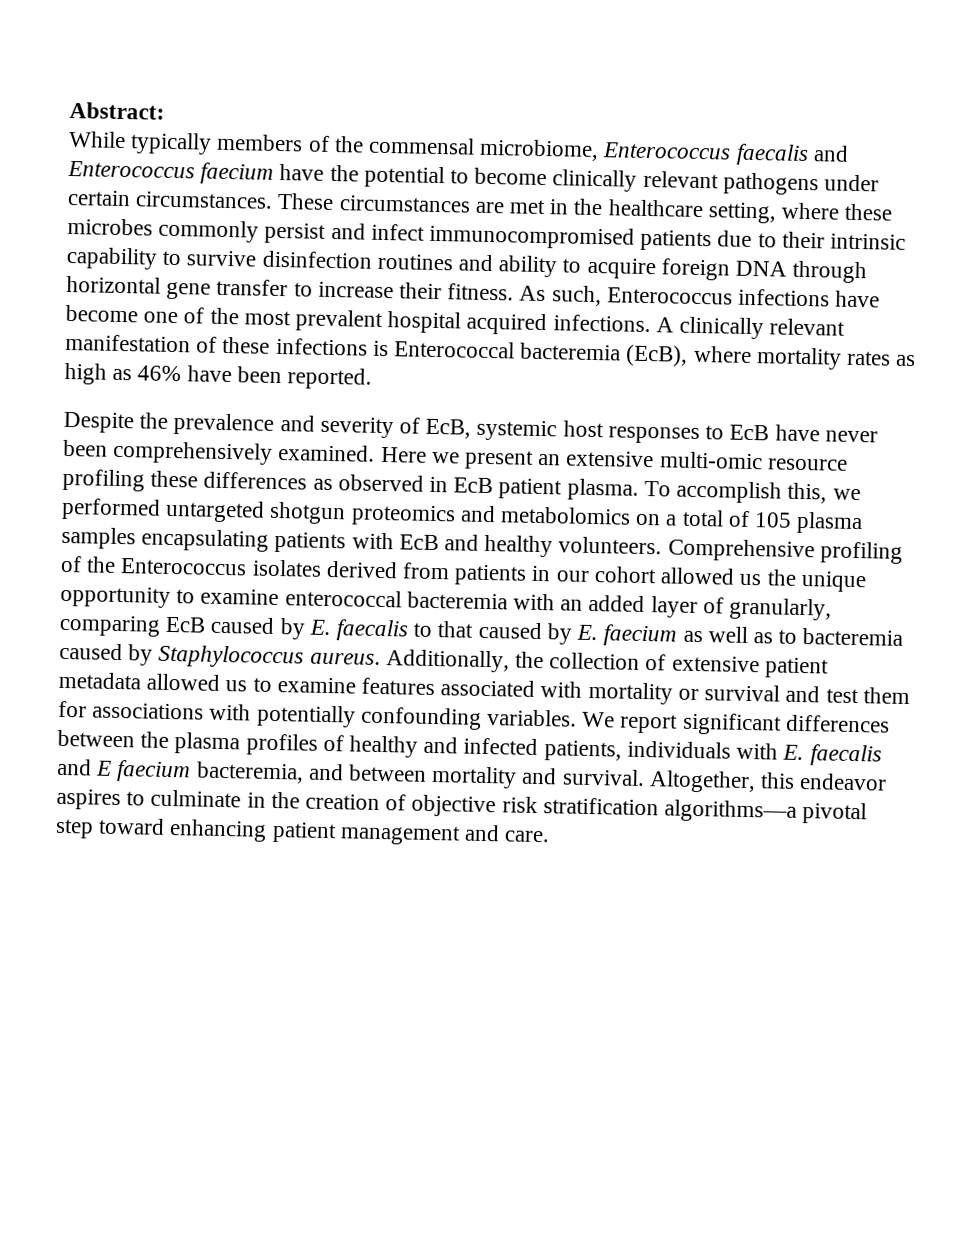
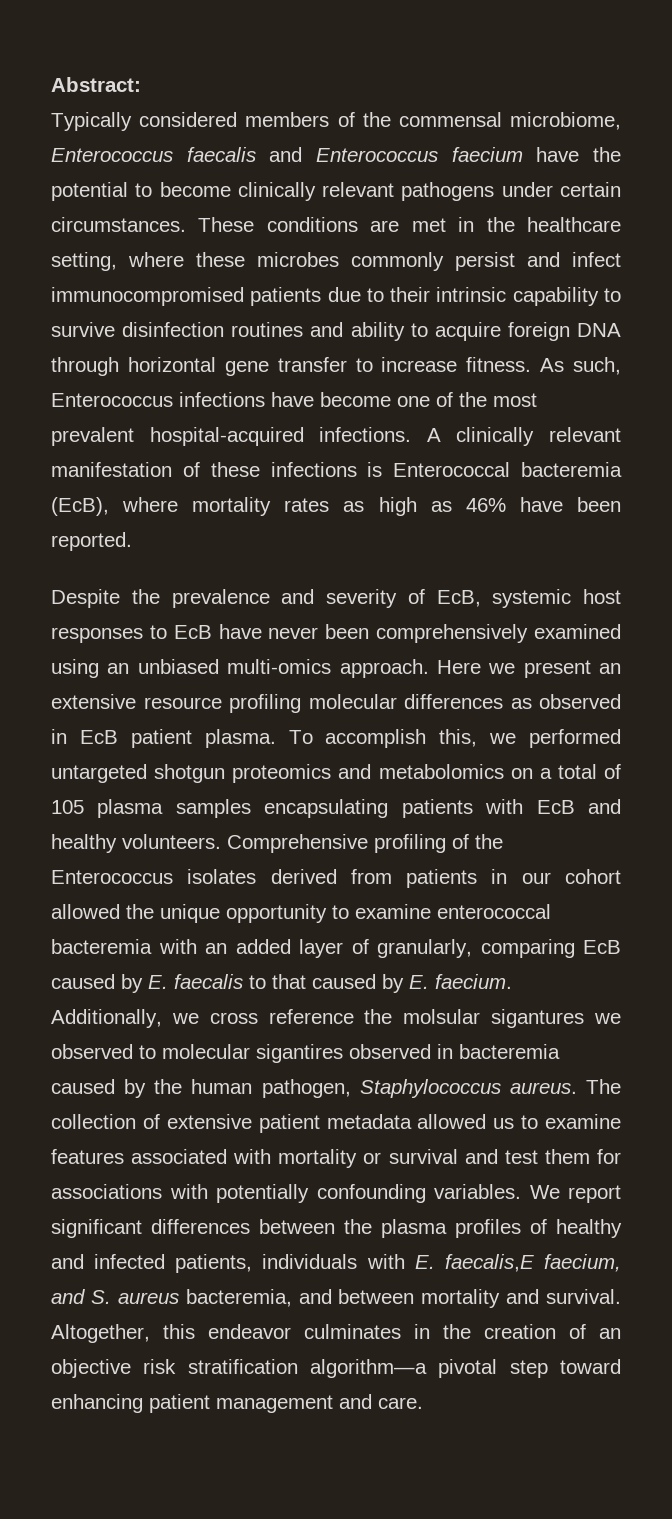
[68,130,213,155] While typically -> [51,112,238,131] Typically considered
[338,195,471,213] circumstances -> [266,217,358,232] conditions
[399,282,443,300] their -> (458, 364) none
[387,311,548,336] hospital acquired -> [149,427,304,446] hospital-acquired
[278,444,376,462] examined. -> [534,624,621,639] [51,659,429,678] examined using an unbiased multi-omics approach.
[658,451,763,470] multi-omic -> (136, 701) none
[150,470,199,488] these -> [308,694,397,709] molecular
[739,573,762,586] us -> (120, 911) none
[603,624,904,647] [59,642,545,673] faecium as well as to bacteremia caused by Staphylococcus aureus. Additionally, the -> [435,974,512,989] [51,1009,621,1028] [51,1044,560,1063] [51,1079,621,1098] faecium. Additionally, we cross reference the molsular sigantures we observed to molecular sigantires observed in bacteremia caused by the human pathogen, Staphylococcus aureus. The
[809,744,882,767] [57,758,192,783] faecalis and E faecium -> [444,1254,622,1272] [51,1289,179,1304] faecalis,E faecium, and S. aureus
[56,788,242,811] aspires to culminate -> [304,1324,401,1339] culminates
(407, 802) none -> [599,1328,621,1339] an
[664,799,798,823] algorithms—a -> [310,1359,427,1378] algorithm—a

